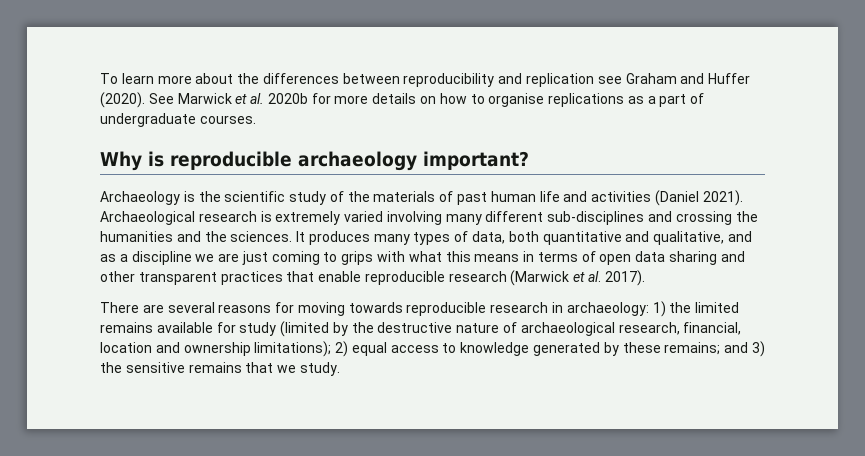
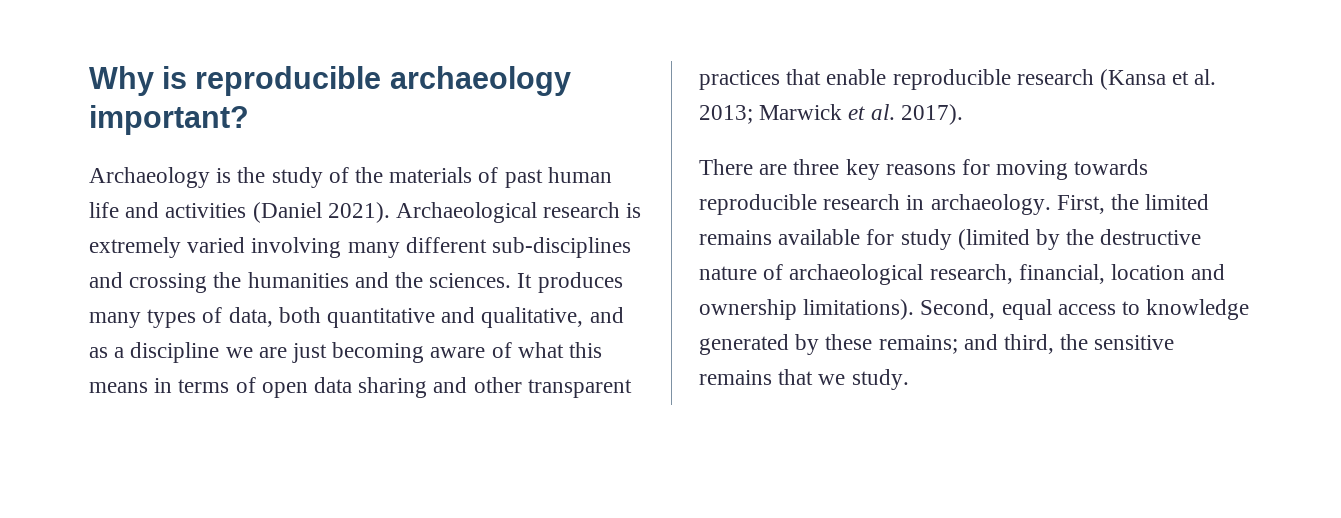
[100,73,751,87] [100,92,705,108] [100,113,256,127] To learn more about the differences between reproducibility and replication see Graham and Huffer (2020). See Marwick et al. 2020b for more details on how to organise replications as a part of undergraduate courses. // -> (89, 81) none
[224,191,286,202] scientific -> (266, 175) none
[271,251,406,265] coming to grips with -> [332,342,512,363] becoming aware of
[510,270,570,286] (Marwick -> [1100,69,1217,90] [699,104,843,124] (Kansa et al. 2013; Marwick
[167,302,215,313] several -> [793,159,880,180] three key
[566,301,666,317] archaeology: 1) -> [930,194,1105,215] archaeology. First,
[254,341,349,357] limitations); 2) -> [803,299,996,320] limitations). Second,
[751,341,765,357] 3) -> [1004,334,1055,354] third,

